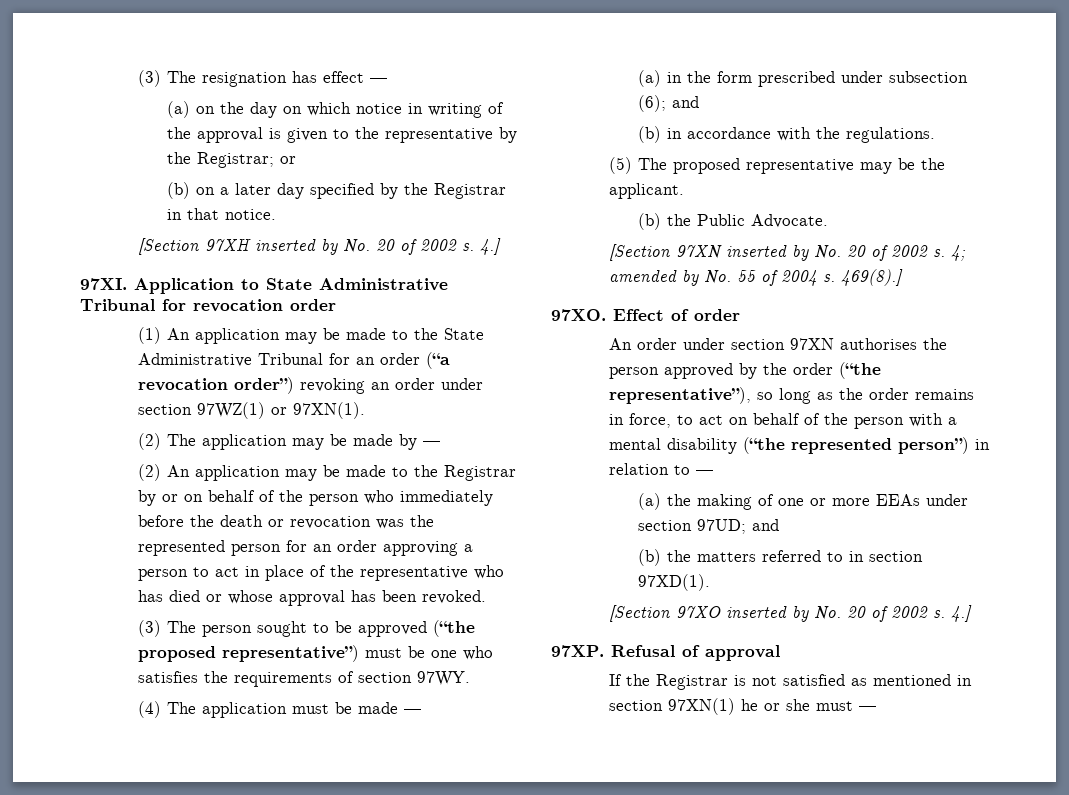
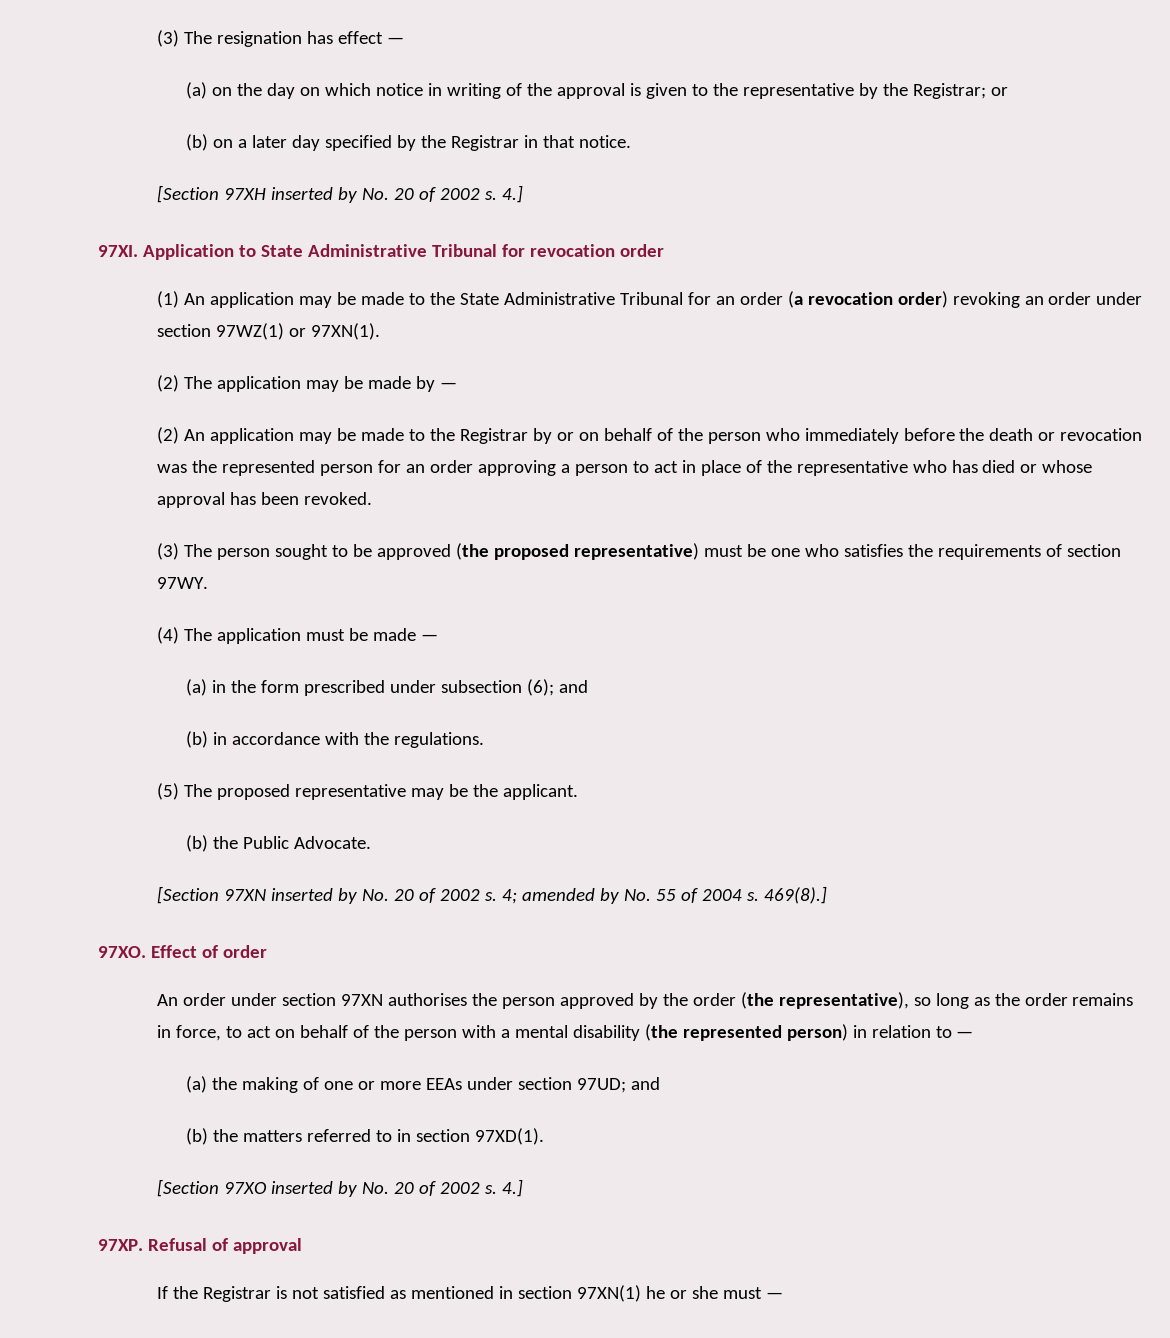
[425,352,450,369] [137,377,294,394] (“a revocation order”) -> [787,291,948,308] (a revocation order)
[432,620,475,637] [137,645,359,662] (“the proposed representative”) -> [455,543,699,560] (the proposed representative)
[838,362,881,379] [608,387,751,404] (“the representative”), -> [740,992,909,1009] (the representative),
[742,437,969,454] (“the represented person”) -> [644,1024,848,1041] (the represented person)

